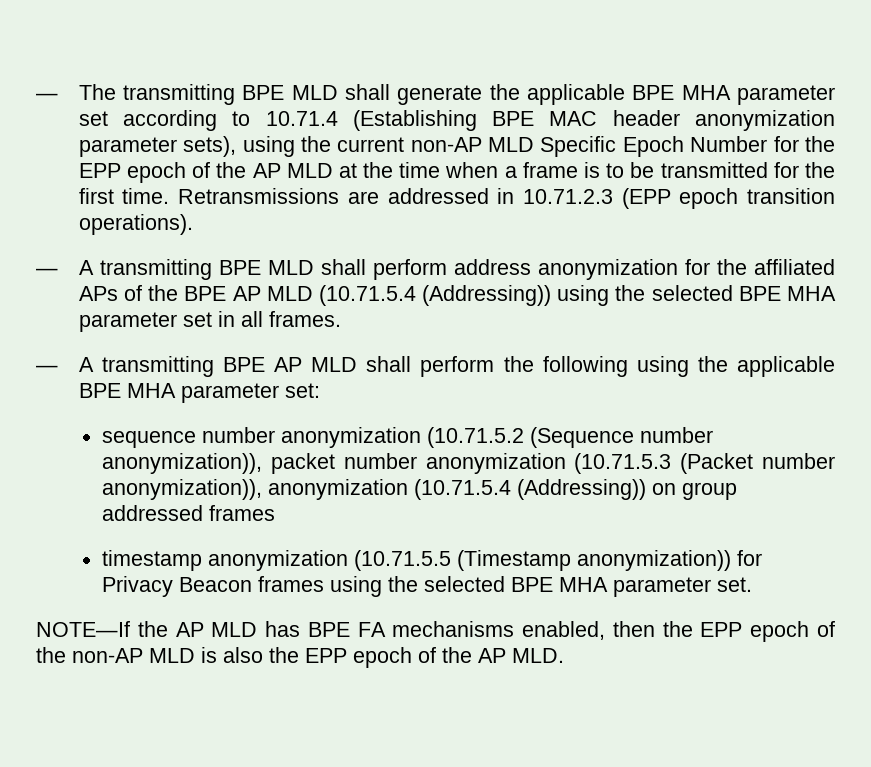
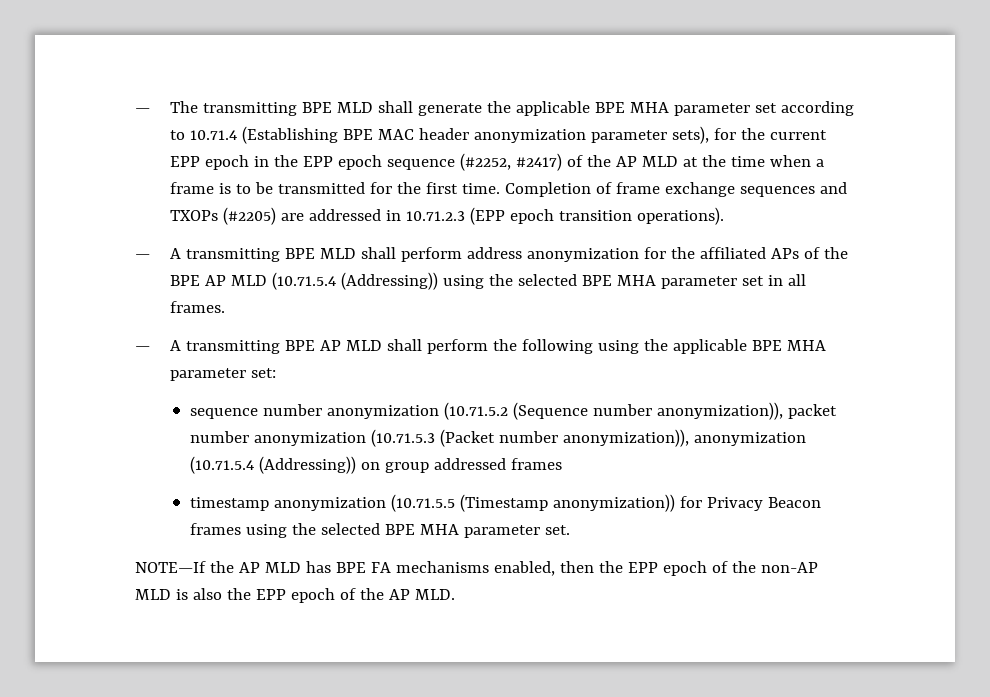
[242,136,295,157] using -> [713,128,736,140] for
[410,136,835,157] [78,162,186,183] non-AP MLD Specific Epoch Number for the EPP epoch -> [169,153,562,171] EPP epoch in the EPP epoch sequence (#2252, #2417)
[178,188,340,204] Retransmissions -> [504,182,847,197] [169,207,276,225] Completion of frame exchange sequences and TXOPs (#2205)

